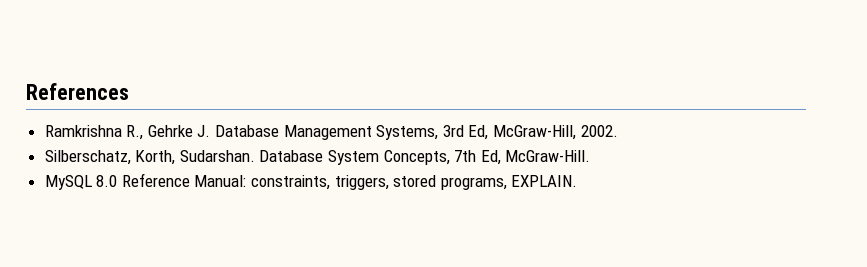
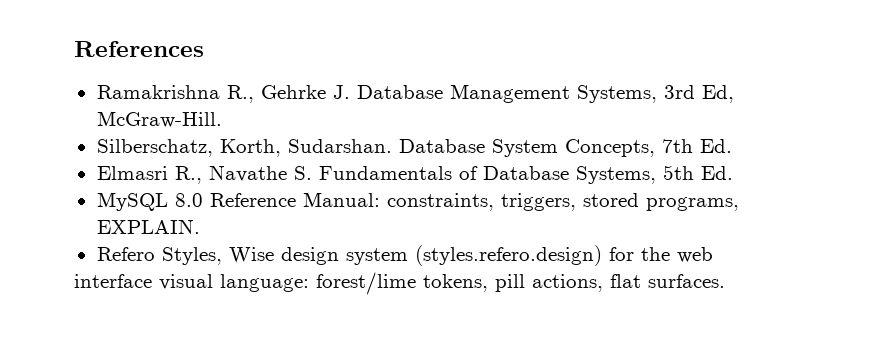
[44,125,122,137] Ramkrishna -> [96,85,220,99] Ramakrishna
[493,125,618,140] McGraw-Hill, 2002. -> [96,111,222,128] McGraw-Hill.
[480,150,591,165] Ed, McGraw-Hill. -> [699,139,732,153] [96,165,733,184] Ed. // Elmasri R., Navathe S. Fundamentals of Database Systems, 5th Ed.
(578, 181) none -> [96,245,713,266] [74,272,725,295] // Refero Styles, Wise design system (styles.refero.design) for the web // interface visual language: forest/lime tokens, pill actions, flat surfaces.

